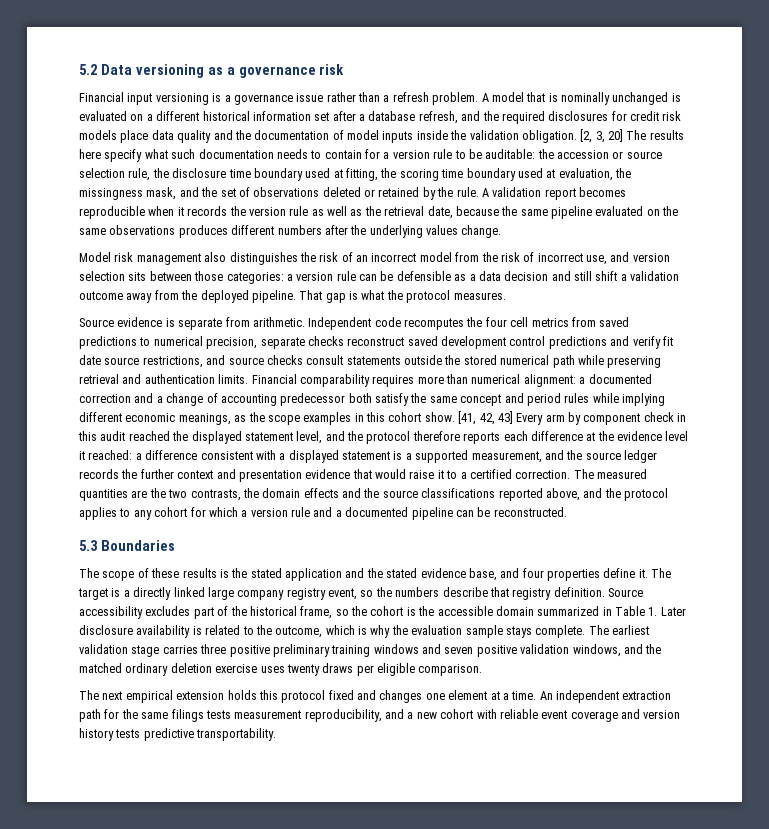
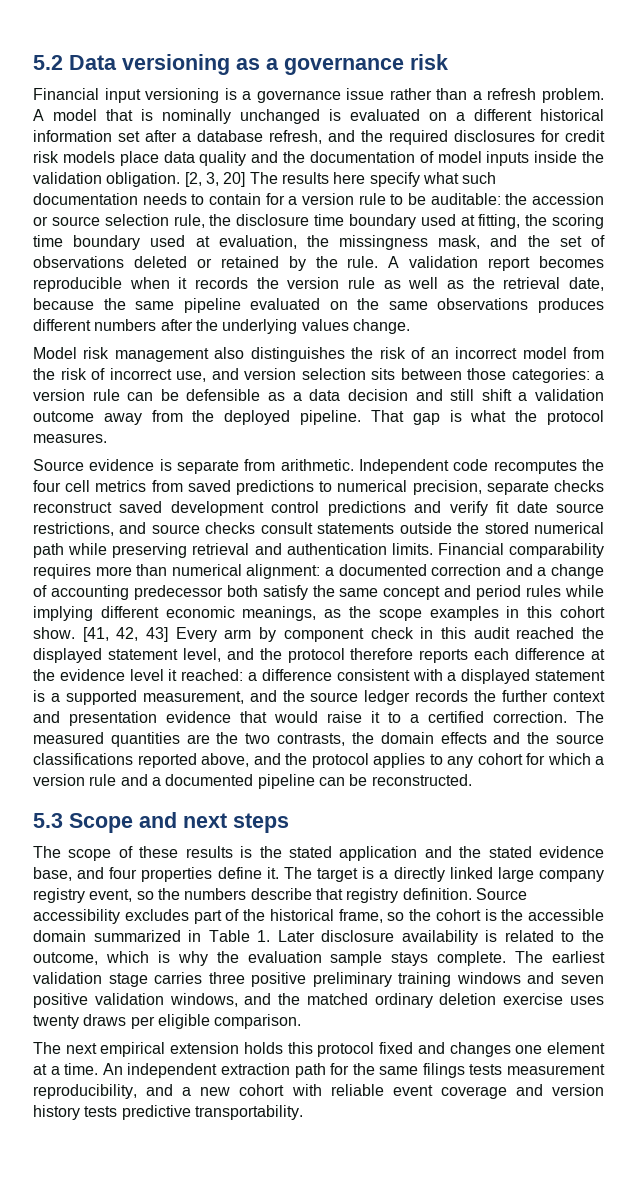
[100,540,175,551] Boundaries -> [69,812,289,833] Scope and next steps

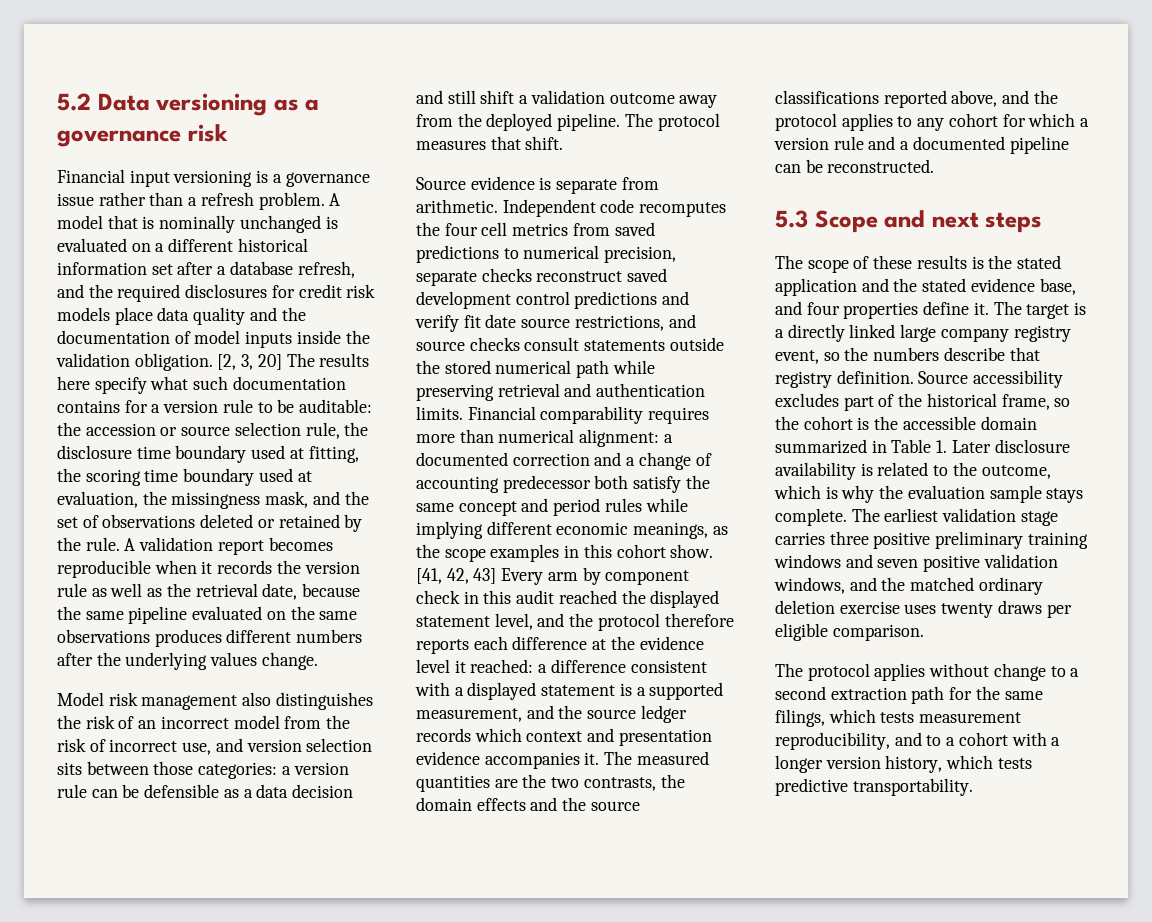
[142,193,261,205] needs to contain -> [57,400,120,413] contains
[370,410,604,425] [33,433,107,443] That gap is what the protocol measures. -> [624,113,720,131] [416,136,564,150] The protocol measures that shift.
[474,690,549,702] the further -> [474,728,522,742] which
[240,711,567,723] that would raise it to a certified correction. -> [484,752,600,769] accompanies it.
[65,1042,606,1057] [33,1063,218,1078] next empirical extension holds this protocol fixed and changes one element at a time. An independent -> [807,663,1080,681] [775,686,826,700] protocol applies without change to a second
[422,1063,465,1078] filings -> [775,709,876,727] filings, which
[182,1084,605,1099] [33,1105,80,1120] a new cohort with reliable event coverage and version history -> [926,732,1061,746] [775,755,994,773] to a cohort with a longer version history, which

